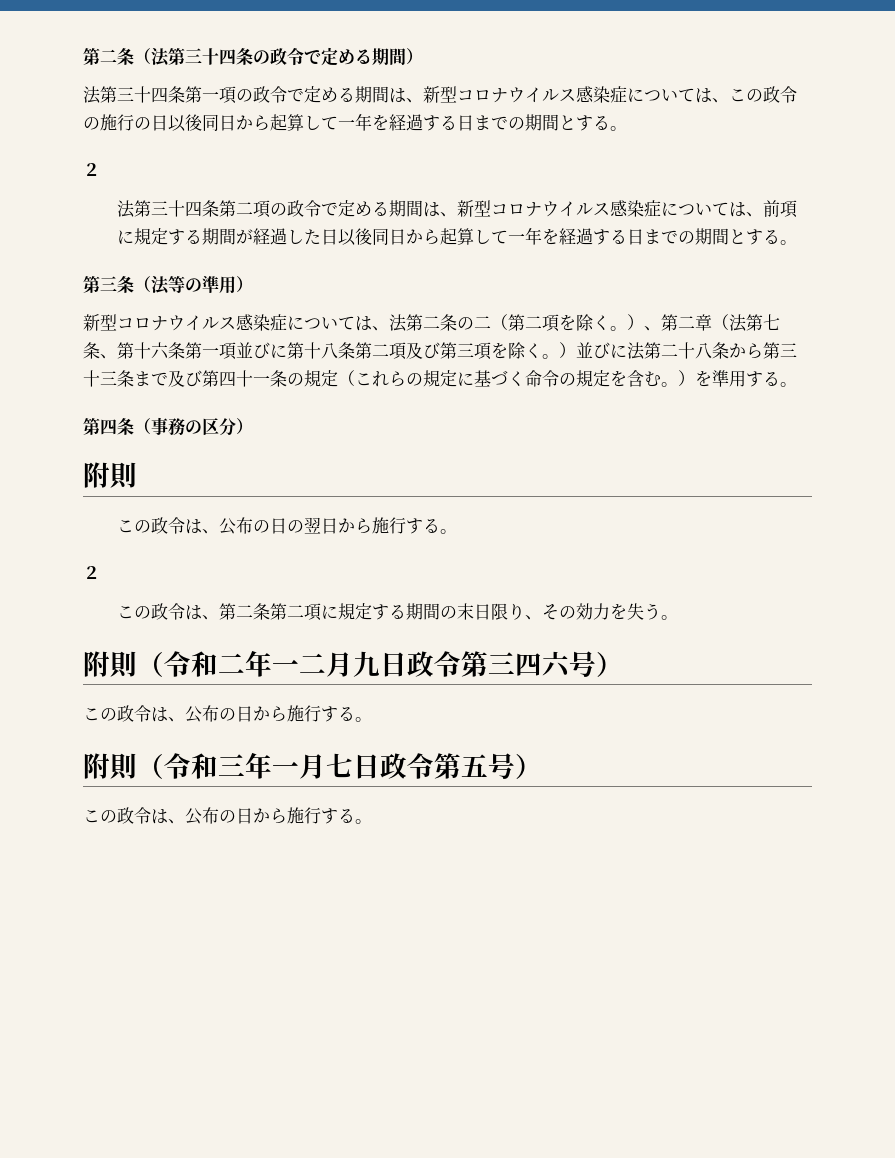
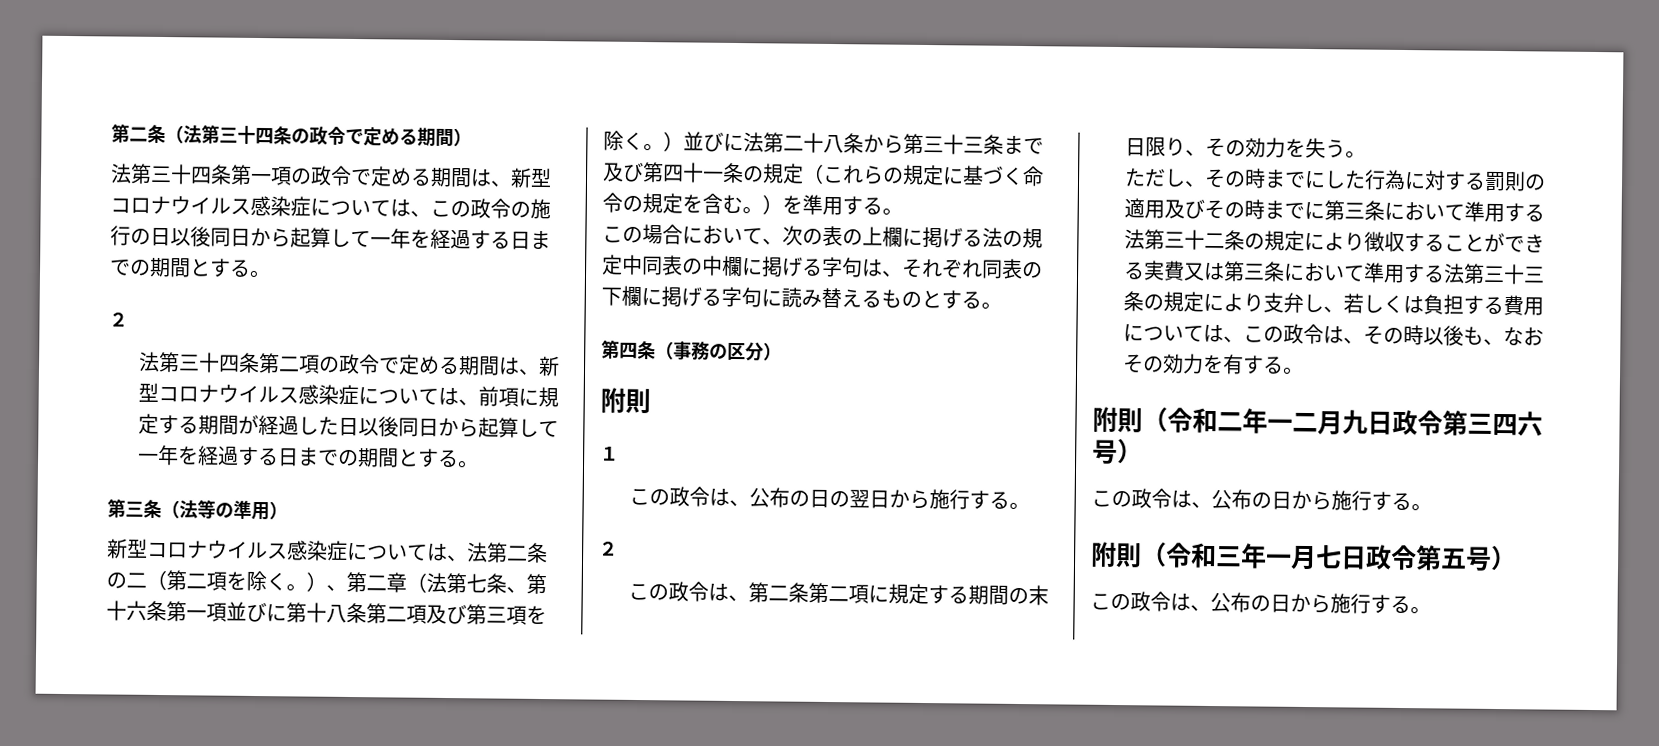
(797, 384) none -> [602,224,1043,249] [602,254,1043,280] [601,285,1002,310] // この場合において、次の表の上欄に掲げる法の規定中同表の中欄に掲げる字句は、それぞれ同表の下欄に掲げる字句に読み替えるものとする。
(137, 475) none -> [600,446,619,461] // １
(678, 617) none -> [1123,168,1546,192] [1123,198,1545,223] [1123,229,1545,253] [1122,260,1545,285] [1122,291,1544,316] [1122,323,1544,346] [1122,353,1304,375] // ただし、その時までにした行為に対する罰則の適用及びその時までに第三条において準用する法第三十二条の規定により徴収することができる実費又は第三条において準用する法第三十三条の規定により支弁し、若しくは負担する費用については、この政令は、その時以後も、なおその効力を有する。

